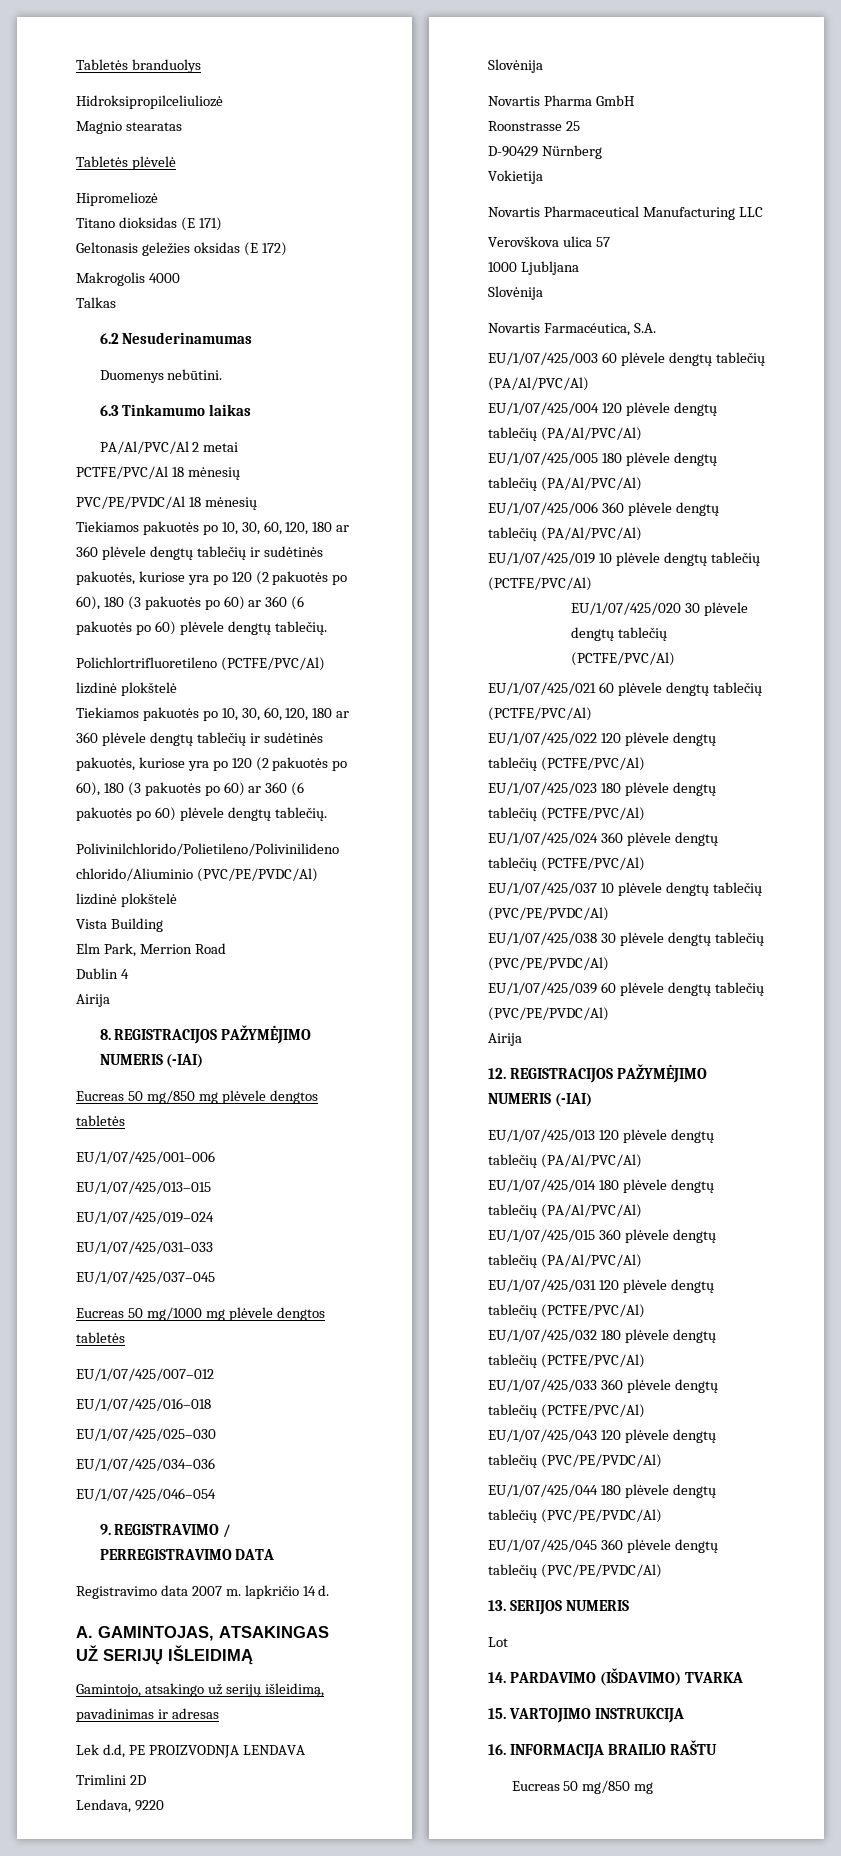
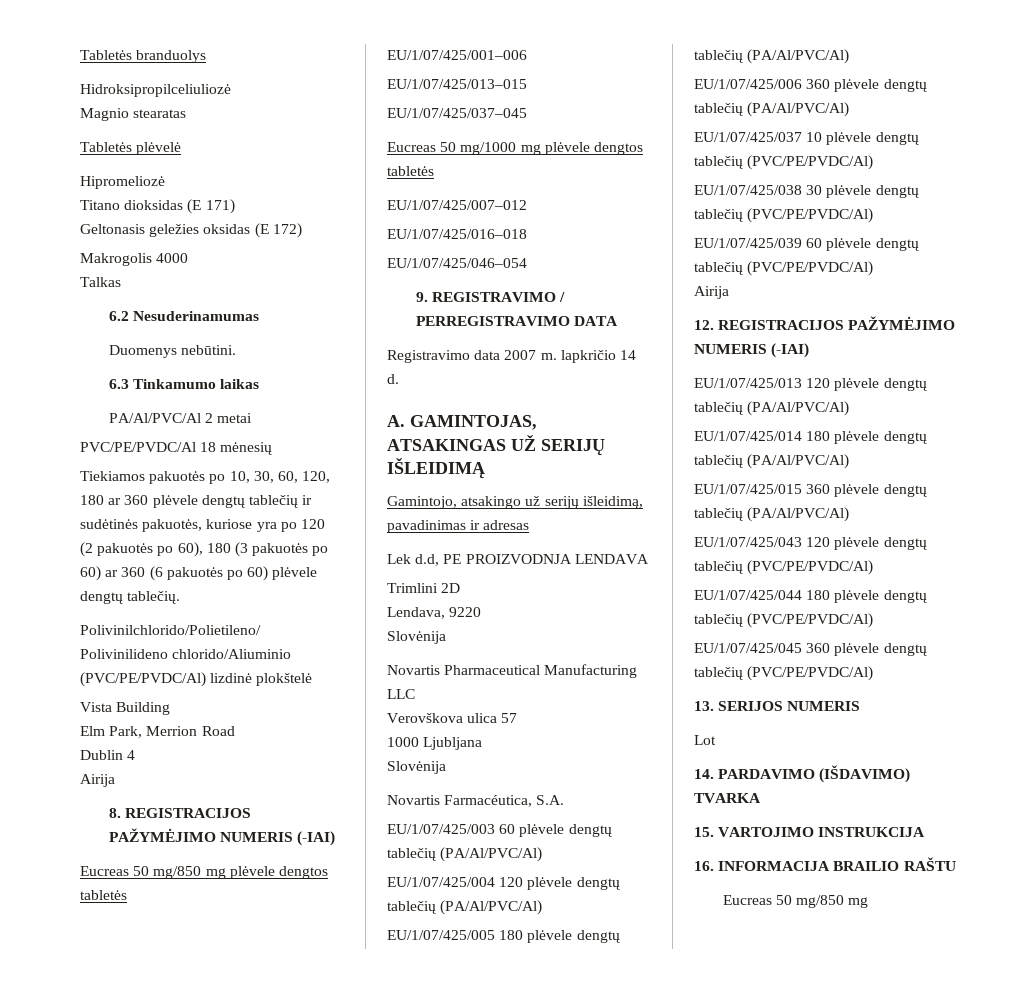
[76,466,240,480] // PCTFE/PVC/Al 18 mėnesių -> (253, 418) none
[76,657,325,671] [76,682,177,696] [76,707,350,721] [76,732,323,746] [76,757,348,771] [76,782,305,796] [76,807,327,821] // Polichlortrifluoretileno (PCTFE/PVC/Al) lizdinė plokštelė // Tiekiamos pakuotės po 10, 30, 60, 120, 180 ar 360 plėvele dengtų tablečių ir sudėtinės pakuotės, kuriose yra po 120 (2 pakuotės po 60), 180 (3 pakuotės po 60) ar 360 (6 pakuotės po 60) plėvele dengtų tablečių. -> (181, 597) none
[76,1211,214,1224] [76,1241,213,1254] // EU/1/07/425/019–024 // EU/1/07/425/031–033 -> (527, 84) none
[76,1428,216,1441] [76,1458,215,1471] // EU/1/07/425/025–030 // EU/1/07/425/034–036 -> (527, 234) none
[488,95,634,106] [488,121,580,131] [488,145,602,159] [488,170,543,184] // Novartis Pharma GmbH // Roonstrasse 25 // D-90429 Nürnberg // Vokietija -> (446, 637) none
[488,552,760,566] [488,577,592,591] [571,602,748,616] [571,627,668,641] [571,652,676,666] [488,682,762,696] [488,707,592,721] [488,732,716,746] [488,757,645,771] [488,782,716,796] [488,807,645,821] [488,832,718,846] [488,857,645,871] // EU/1/07/425/019 10 plėvele dengtų tablečių (PCTFE/PVC/Al) // EU/1/07/425/020 30 plėvele dengtų tablečių (PCTFE/PVC/Al) // EU/1/07/425/021 60 plėvele dengtų tablečių (PCTFE/PVC/Al) // EU/1/07/425/022 120 plėvele dengtų tablečių (PCTFE/PVC/Al) // EU/1/07/425/023 180 plėvele dengtų tablečių (PCTFE/PVC/Al) // EU/1/07/425/024 360 plėvele dengtų tablečių (PCTFE/PVC/Al) -> (850, 109) none
[488,1279,714,1293] [488,1304,645,1318] [488,1329,716,1343] [488,1354,645,1368] [488,1379,718,1393] [488,1404,645,1418] // EU/1/07/425/031 120 plėvele dengtų tablečių (PCTFE/PVC/Al) // EU/1/07/425/032 180 plėvele dengtų tablečių (PCTFE/PVC/Al) // EU/1/07/425/033 360 plėvele dengtų tablečių (PCTFE/PVC/Al) -> (850, 514) none

